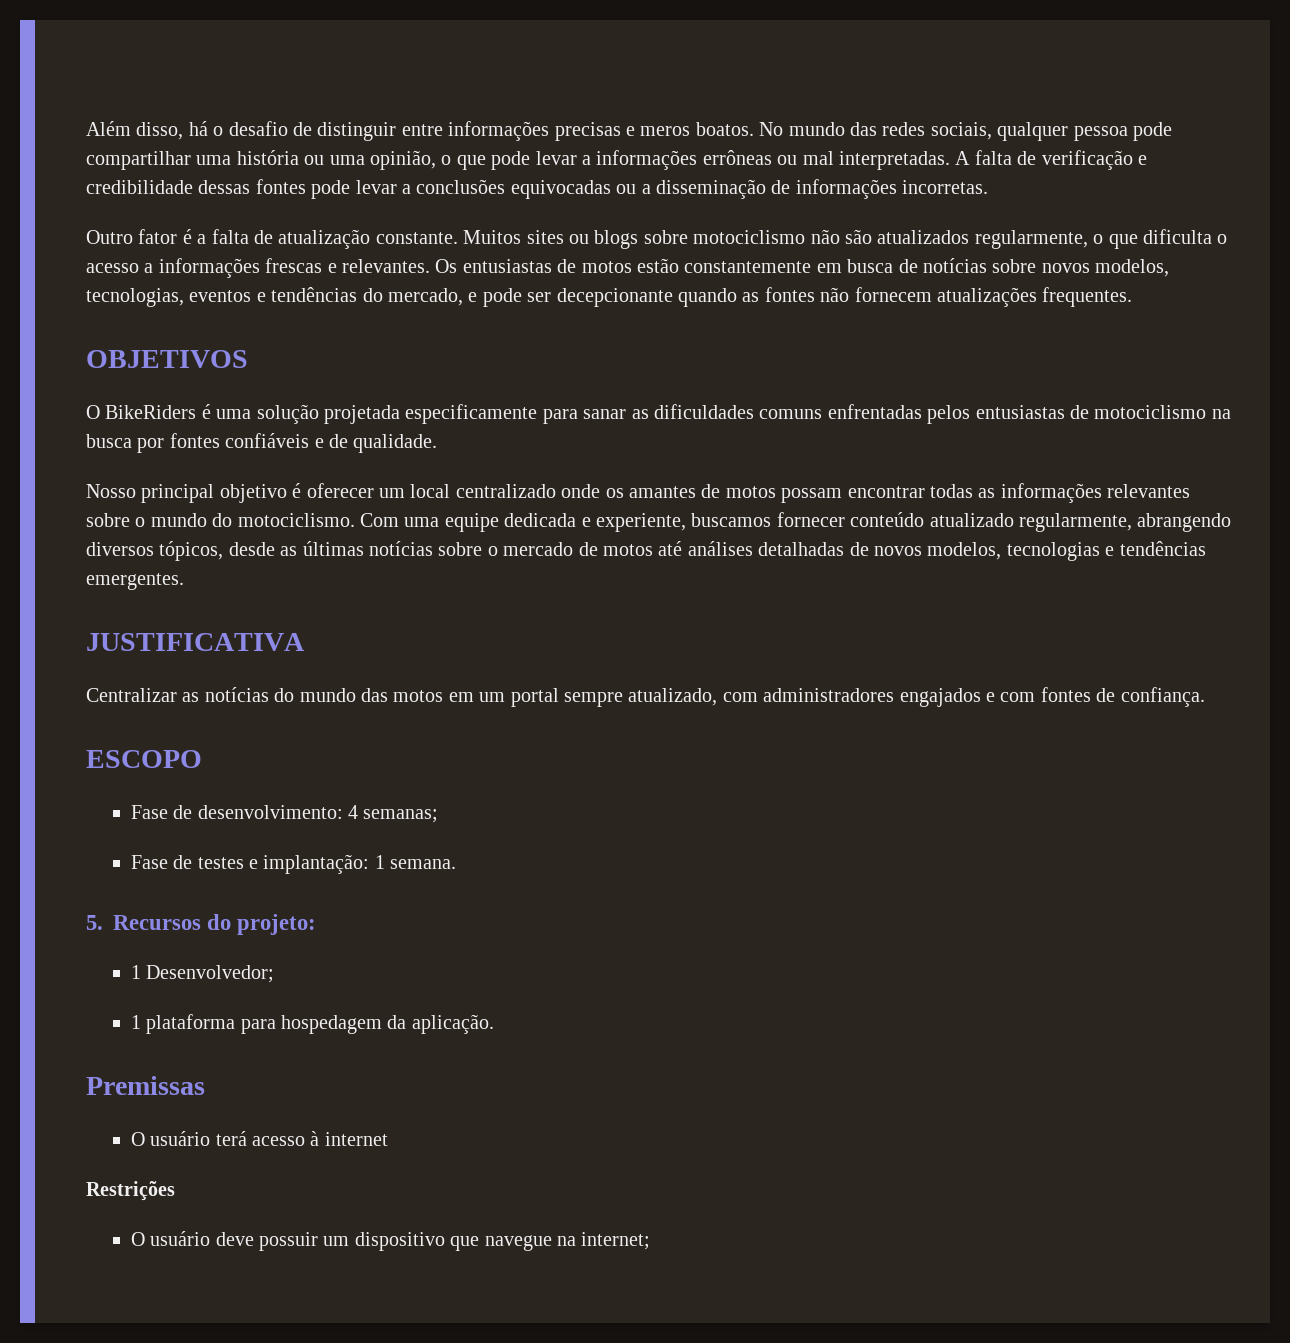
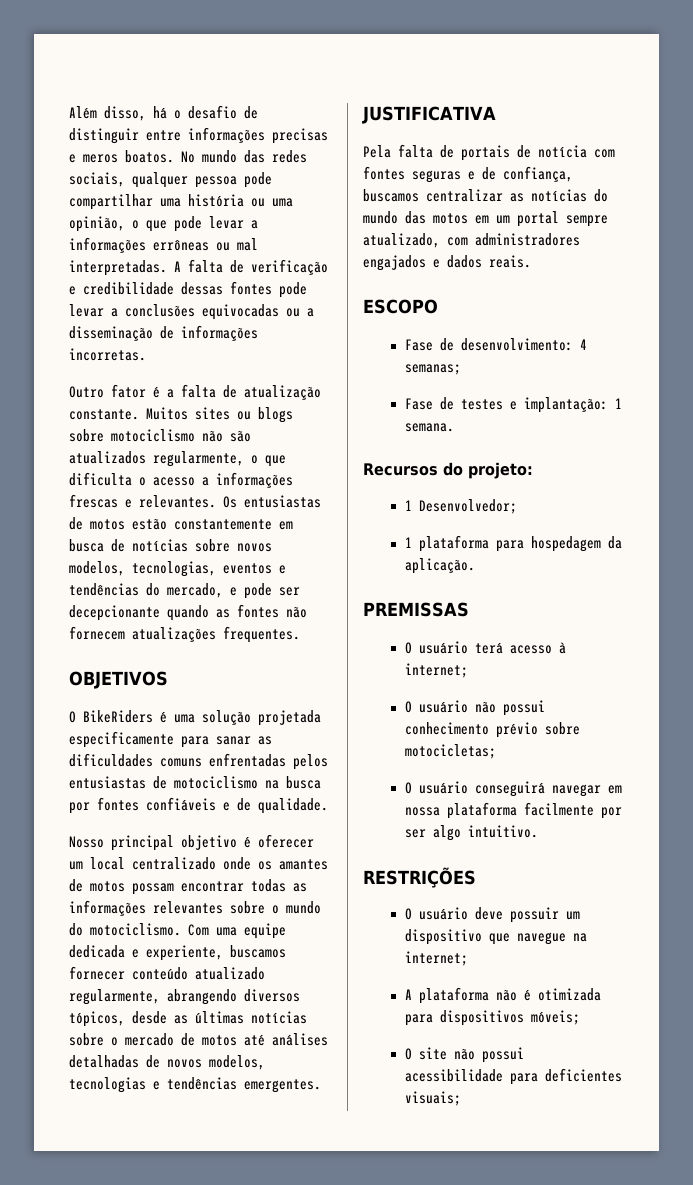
[86,688,177,702] Centralizar -> [363,144,615,161] [363,166,573,183] [363,189,503,202] Pela falta de portais de notícia com fontes seguras e de confiança, buscamos centralizar
[1000,687,1205,707] com fontes de confiança. -> [447,255,531,268] dados reais.
[86,915,103,930] 5. -> (454, 427) none
[86,1076,205,1095] Premissas -> [363,602,469,617] PREMISSAS
[324,1132,388,1146] [86,1181,175,1201] internet // Restrições -> [404,663,468,678] [404,700,545,716] [404,722,580,738] [404,744,496,759] [404,781,622,797] [404,802,622,819] [404,825,538,841] [363,867,476,888] internet; // O usuário não possui conhecimento prévio sobre motocicletas; // O usuário conseguirá navegar em nossa plataforma facilmente por ser algo intuitivo. // RESTRIÇÕES
(651, 1241) none -> [404,987,601,1004] [404,1010,580,1026] [404,1047,524,1063] [404,1068,622,1085] [404,1091,461,1106] // A plataforma não é otimizada para dispositivos móveis; // O site não possui acessibilidade para deficientes visuais;

